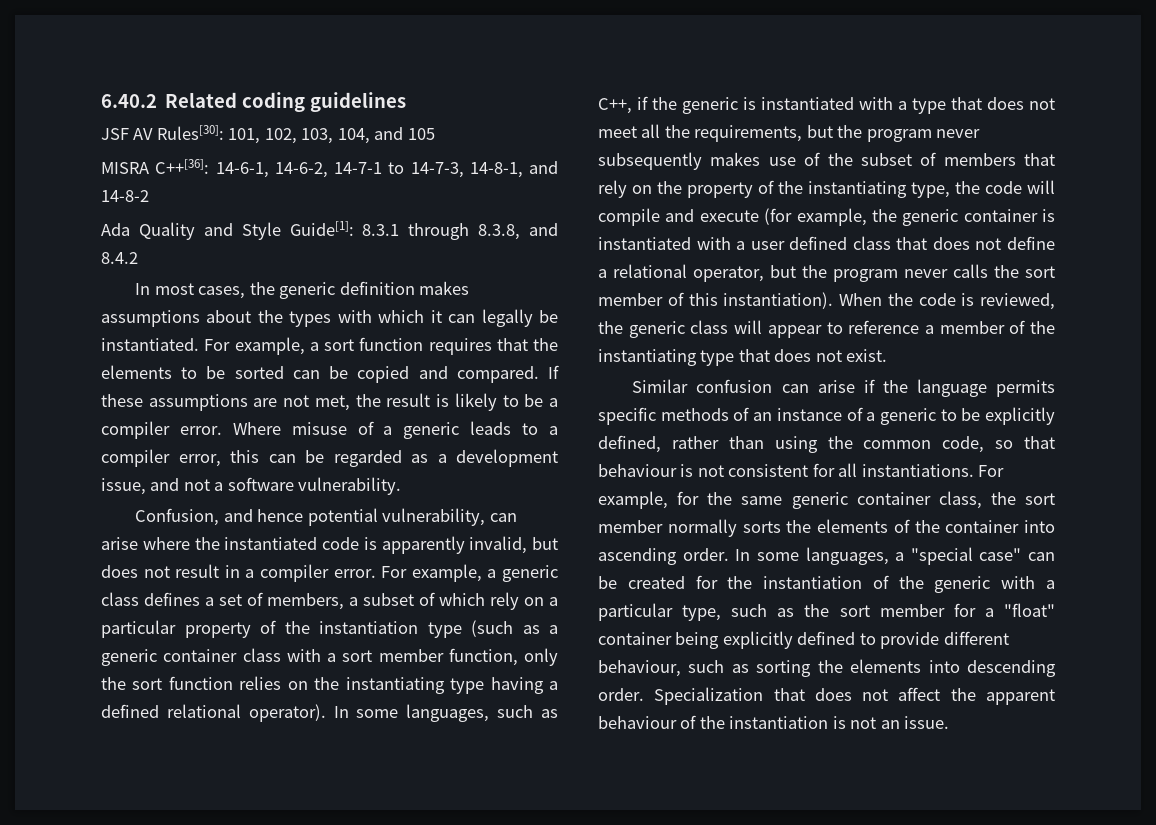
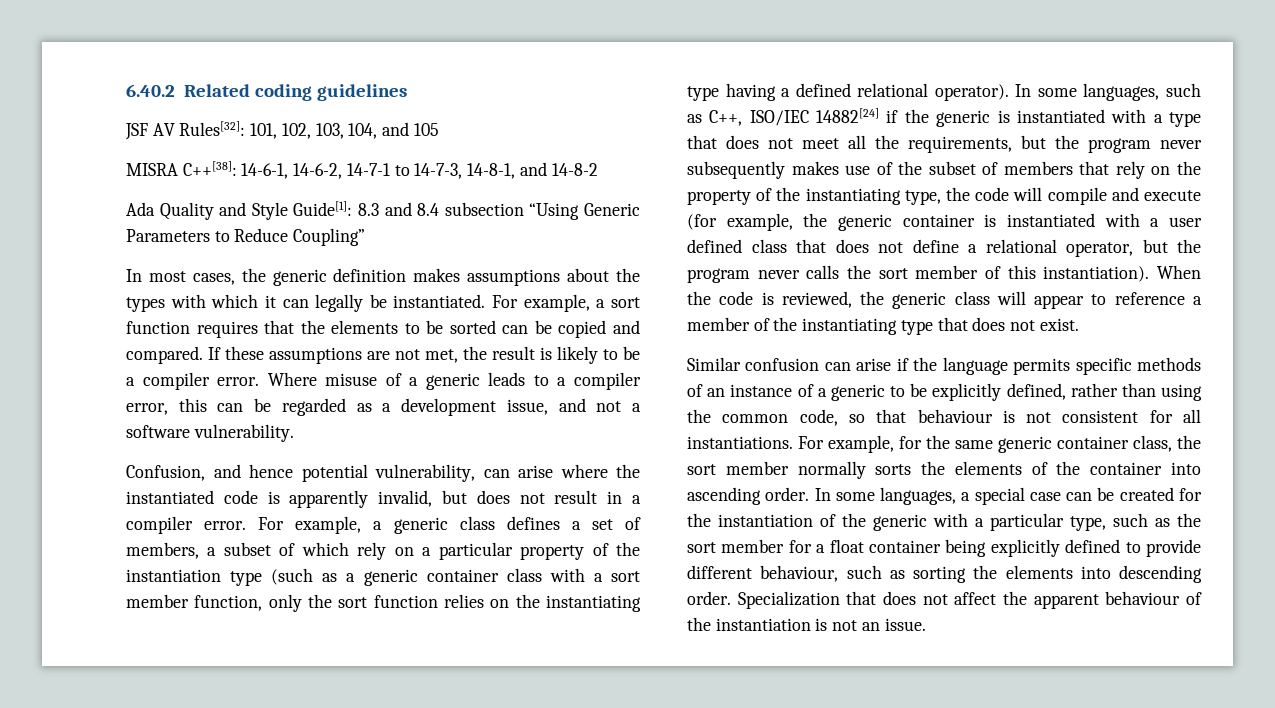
[156,125,224,140] Rules[30]: -> [179,121,246,136] Rules[32]:
[155,159,210,174] C++[36]: -> [182,161,237,176] C++[38]:
[362,223,558,240] [101,252,138,264] 8.3.1 through 8.3.8, and 8.4.2 -> [358,202,640,220] [126,228,366,246] 8.3 and 8.4 subsection “Using Generic Parameters to Reduce Coupling”
(632, 106) none -> [749,108,880,126] ISO/IEC 14882[24]
[910,547,1022,565] "special case" -> [974,487,1061,505] special case
[1003,603,1055,617] "float" -> [829,539,864,553] float

